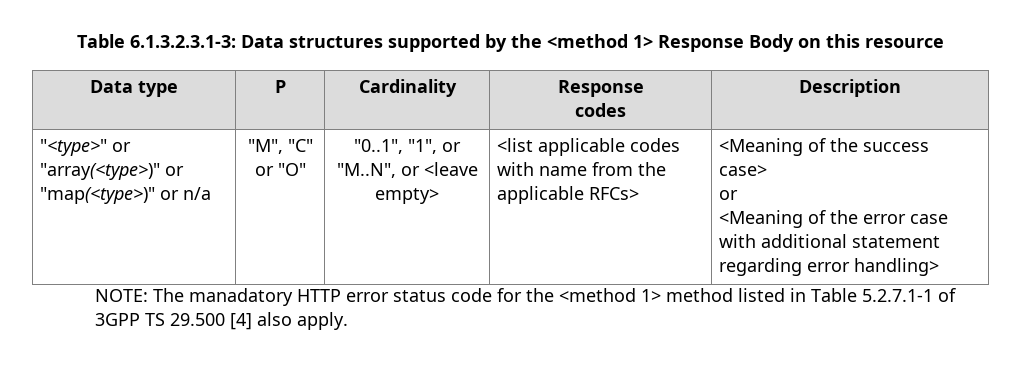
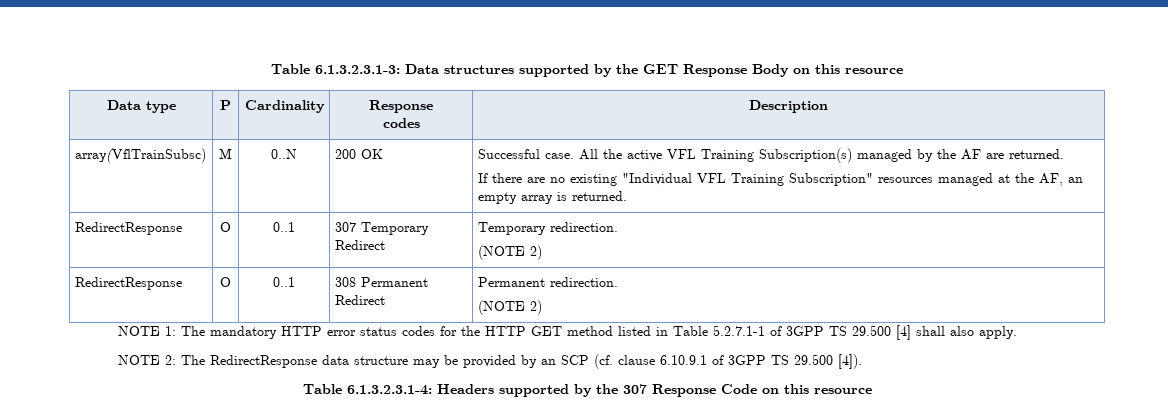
[547,34,653,48] <method 1> -> [643,64,678,74] GET
[39,139,131,156] [39,163,184,180] [39,187,211,204] [247,139,313,154] [254,163,306,176] [354,139,461,154] [336,162,478,178] [375,188,439,204] [496,138,680,156] [496,162,666,176] [496,186,639,204] [718,138,929,156] [718,165,767,176] [718,190,738,200] [718,210,948,228] [718,234,940,248] [718,258,939,276] [94,288,293,306] "<type>" or "array(<type>)" or "map(<type>)" or n/a | "M", "C" or "O" | "0..1", "1", or "M..N", or <leave empty> | <list applicable codes with name from the applicable RFCs> | <Meaning of the success case> // or // <Meaning of the error case with additional statement regarding error handling> // NOTE: The manadatory -> [74,148,206,163] [219,148,232,159] [271,149,297,159] [334,149,383,159] [477,148,1064,163] [477,173,1083,186] [477,191,627,204] [74,222,182,235] [220,222,231,232] [273,222,295,232] [334,222,429,235] [334,240,385,250] [477,222,618,235] [477,245,542,260] [74,277,182,290] [220,277,231,287] [273,277,295,287] [334,277,428,287] [334,295,385,305] [477,277,618,287] [477,300,542,315] [117,326,277,339] array(VflTrainSubsc) | M | 0..N | 200 OK | Successful case. All the active VFL Training Subscription(s) managed by the AF are returned. // If there are no existing "Individual VFL Training Subscription" resources managed at the AF, an empty array is returned. // RedirectResponse | O | 0..1 | 307 Temporary Redirect | Temporary redirection. // (NOTE 2) // RedirectResponse | O | 0..1 | 308 Permanent Redirect | Permanent redirection. // (NOTE 2) // NOTE 1: The mandatory
[450,288,492,302] code -> [401,326,435,336] codes
[558,288,661,302] <method 1> -> [484,326,562,336] HTTP GET
(252, 321) none -> [915,326,945,336] shall
(348, 321) none -> [117,354,862,369] [302,384,872,397] // NOTE 2: The RedirectResponse data structure may be provided by an SCP (cf. clause 6.10.9.1 of 3GPP TS 29.500 [4]). // Table 6.1.3.2.3.1-4: Headers supported by the 307 Response Code on this resource

